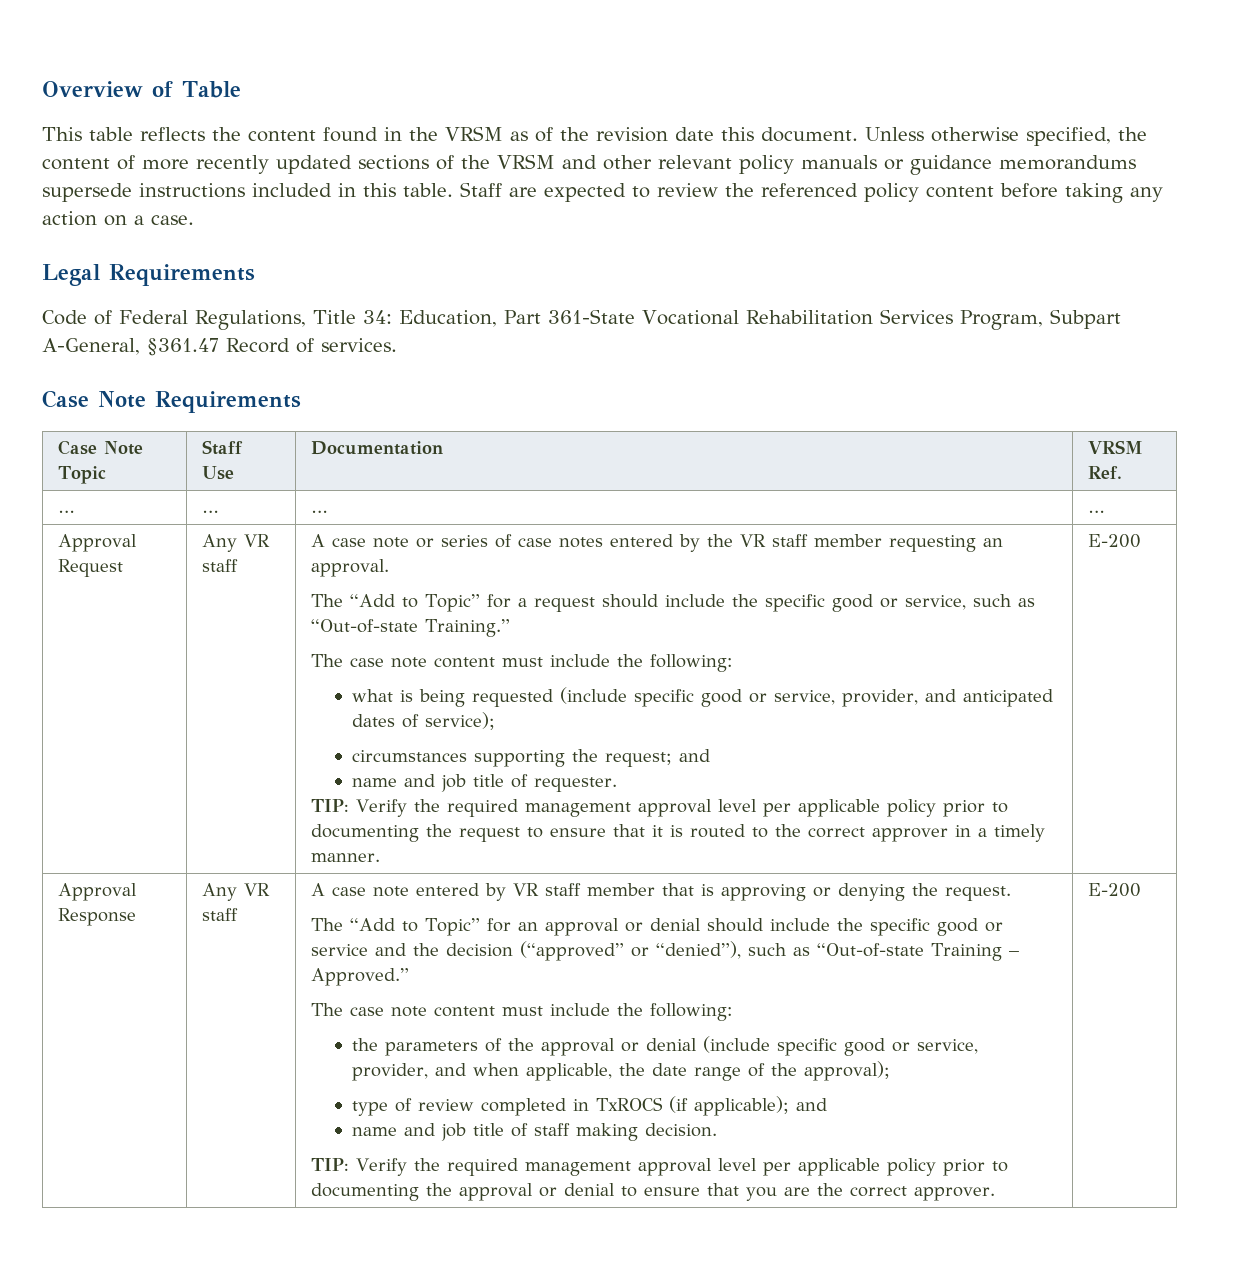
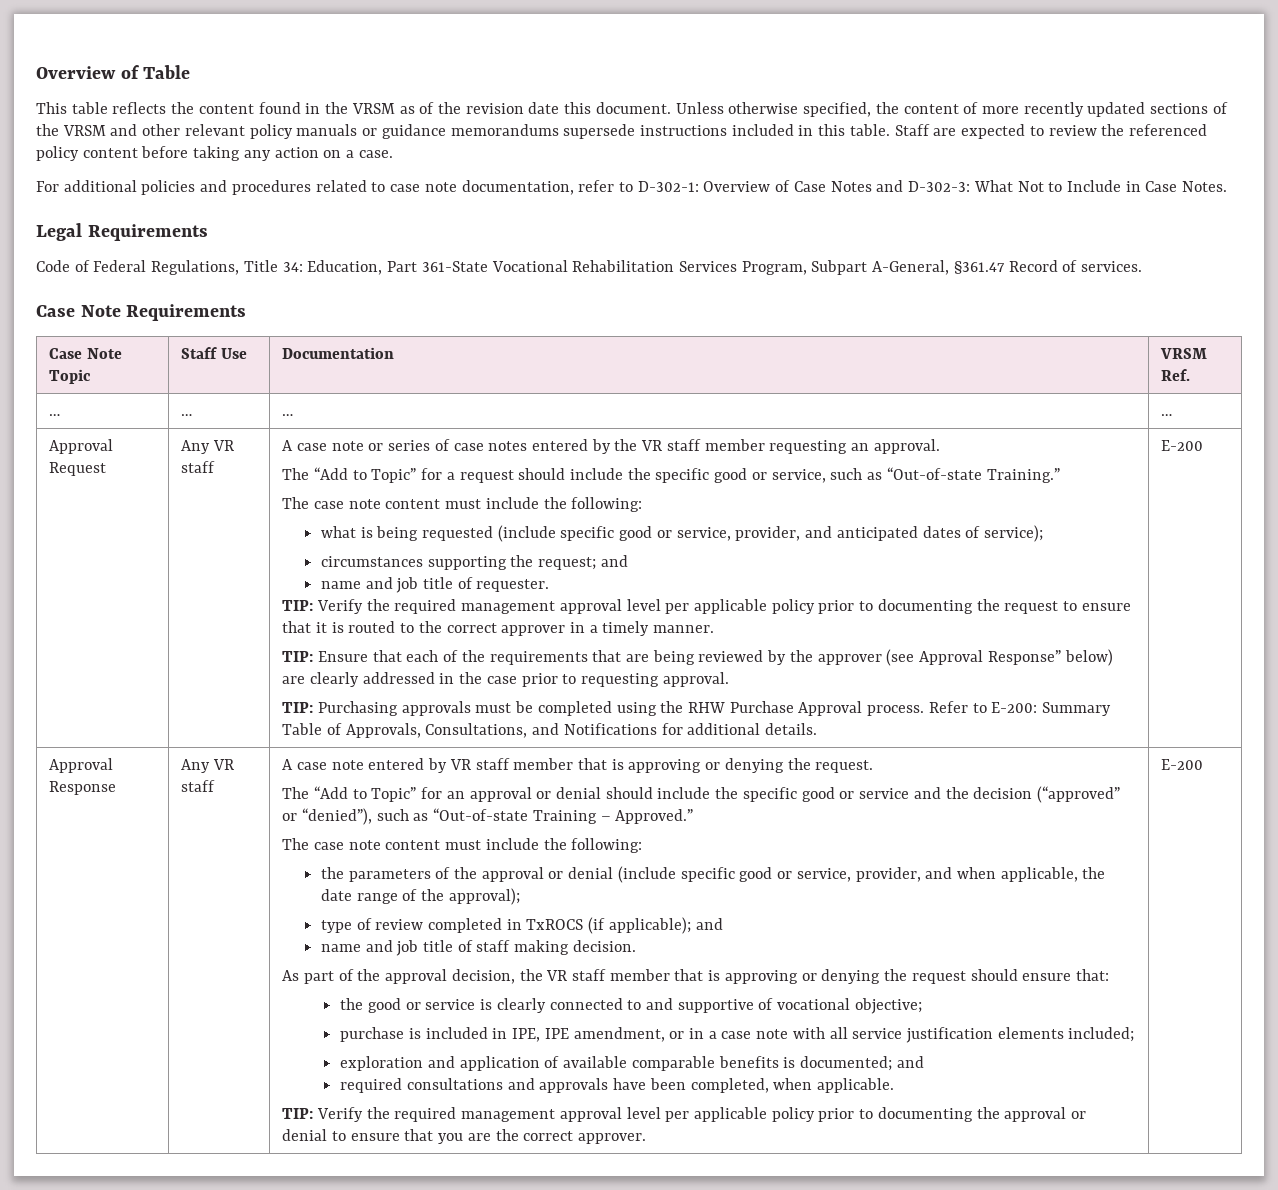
(194, 220) none -> [36,180,1228,195] // For additional policies and procedures related to case note documentation, refer to D-302-1: Overview of Case Notes and D-302-3: What Not to Include in Case Notes.
(380, 857) none -> [282,649,1113,666] [282,672,729,687] [282,701,1112,716] [282,723,818,738] // TIP: Ensure that each of the requirements that are being reviewed by the approver (see Approval Response” below) are clearly addressed in the case prior to requesting approval. // TIP: Purchasing approvals must be completed using the RHW Purchase Approval process. Refer to E-200: Summary Table of Approvals, Consultations, and Notifications for additional details.
(717, 1130) none -> [282,969,1110,984] [340,998,922,1014] [340,1027,1135,1043] [340,1056,924,1071] [340,1078,894,1093] // As part of the approval decision, the VR staff member that is approving or denying the request should ensure that: // the good or service is clearly connected to and supportive of vocational objective; // purchase is included in IPE, IPE amendment, or in a case note with all service justification elements included; // exploration and application of available comparable benefits is documented; and // required consultations and approvals have been completed, when applicable.

